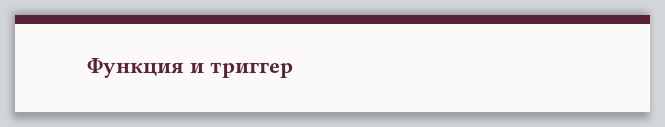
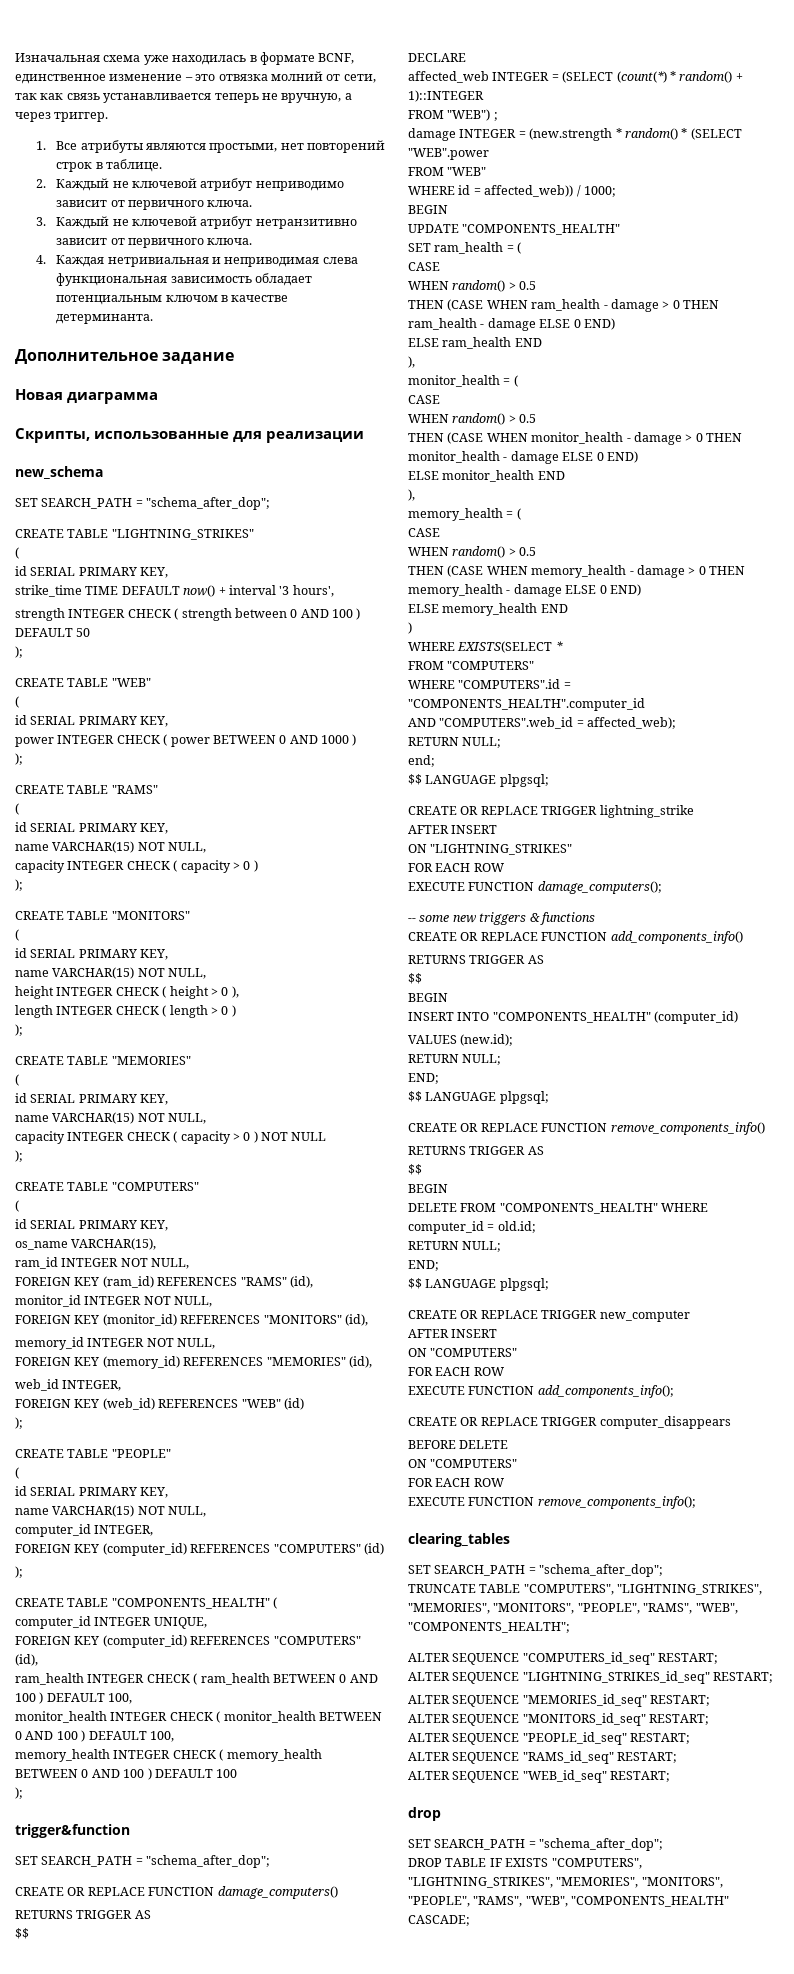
[87,58,294,78] Функция и триггер -> [15,52,355,65] [15,71,376,84] [15,93,352,103] [15,112,109,122] [35,140,386,153] [56,159,162,172] [35,178,344,191] [56,200,253,210] [35,216,357,229] [56,238,253,248] [35,255,358,267] [56,273,312,286] [56,295,289,305] [56,314,154,324] [15,349,235,364] [15,389,159,404] [15,428,365,443] [15,466,103,479] [15,497,271,510] [15,529,254,540] [15,547,19,559] [15,566,169,578] [15,585,334,597] [15,608,361,621] [15,628,91,637] [15,646,23,658] [15,678,151,687] [15,696,19,708] [15,715,169,727] [15,734,357,747] [15,753,23,765] [15,785,158,794] [15,803,19,815] [15,822,169,834] [15,841,207,853] [15,860,258,873] [15,879,23,891] [15,911,190,920] [15,929,19,941] [15,948,169,960] [15,967,207,979] [15,986,239,999] [15,1005,236,1018] [15,1024,23,1036] [15,1056,191,1065] [15,1074,19,1086] [15,1093,169,1105] [15,1112,207,1124] [15,1131,327,1144] [15,1150,23,1162] [15,1182,199,1191] [15,1200,19,1212] [15,1219,169,1231] [15,1238,157,1250] [15,1257,190,1269] [15,1276,313,1288] [15,1295,213,1307] [15,1314,368,1326] [15,1337,216,1350] [15,1356,372,1369] [15,1379,122,1391] [15,1398,304,1410] [15,1417,23,1429] [15,1449,171,1458] [15,1467,19,1479] [15,1486,169,1498] [15,1505,207,1517] [15,1524,154,1537] [15,1543,384,1556] [15,1566,23,1578] [15,1597,278,1609] [15,1616,207,1629] [15,1635,361,1648] [15,1654,38,1666] [15,1673,378,1685] [15,1692,133,1704] [15,1711,382,1723] [15,1730,174,1742] [15,1749,322,1762] [15,1768,238,1780] [15,1787,23,1799] [15,1824,130,1838] [15,1855,271,1868] [15,1886,338,1899] [15,1910,151,1919] [15,1928,29,1939] [408,53,466,62] [408,71,743,83] [408,90,484,102] [408,109,498,121] [408,128,742,141] [408,148,489,160] [408,167,487,176] [408,185,616,197] [408,205,448,214] [408,224,621,235] [408,242,522,254] [408,262,440,271] [408,280,537,292] [408,299,719,312] [408,318,615,331] [408,337,542,349] [408,356,415,368] [408,375,518,387] [408,395,440,404] [408,413,537,425] [408,432,742,445] [408,451,638,464] [408,470,565,482] [408,489,415,501] [408,508,521,521] [408,528,440,537] [408,546,537,558] [408,565,745,578] [408,584,641,597] [408,603,568,616] [408,622,412,634] [408,641,563,653] [408,661,535,670] [408,679,571,689] [408,698,645,711] [408,717,677,729] [408,737,502,748] [408,755,435,767] [408,774,549,787] [408,805,694,818] [408,825,498,834] [408,844,573,855] [408,863,504,872] [408,881,662,894] [408,912,595,925] [408,931,743,944] [408,955,544,964] [408,973,422,984] [408,993,448,1002] [408,1011,739,1024] [408,1034,514,1046] [408,1054,502,1065] [408,1073,439,1084] [408,1091,549,1104] [408,1122,765,1135] [408,1146,544,1155] [408,1164,422,1175] [408,1184,448,1193] [408,1203,709,1214] [408,1221,536,1234] [408,1241,502,1252] [408,1260,439,1271] [408,1278,549,1291] [408,1310,690,1322] [408,1329,498,1338] [408,1348,518,1357] [408,1367,504,1376] [408,1385,674,1398] [408,1416,731,1429] [408,1440,509,1449] [408,1459,518,1468] [408,1478,504,1487] [408,1496,696,1509] [408,1533,510,1547] [408,1564,664,1577] [408,1584,763,1595] [408,1603,738,1614] [408,1622,570,1633] [408,1652,719,1665] [408,1671,774,1684] [408,1694,711,1707] [408,1713,710,1726] [408,1732,691,1745] [408,1751,678,1764] [408,1770,671,1783] [408,1807,441,1821] [408,1838,664,1851] [408,1858,642,1869] [408,1877,723,1888] [408,1896,730,1907] [408,1915,470,1926] Изначальная схема уже находилась в формате BCNF, единственное изменение – это отвязка молний от сети, так как связь устанавливается теперь не вручную, а через триггер. // 1. Все атрибуты являются простыми, нет повторений строк в таблице. // 2. Каждый не ключевой атрибут неприводимо зависит от первичного ключа. // 3. Каждый не ключевой атрибут нетранзитивно зависит от первичного ключа. // 4. Каждая нетривиальная и неприводимая слева функциональная зависимость обладает потенциальным ключом в качестве детерминанта. // Дополнительное задание // Новая диаграмма // Скрипты, использованные для реализации // new_schema // SET SEARCH_PATH = "schema_after_dop"; // CREATE TABLE "LIGHTNING_STRIKES" // ( // id SERIAL PRIMARY KEY, // strike_time TIME DEFAULT now() + interval '3 hours', // strength INTEGER CHECK ( strength between 0 AND 100 ) DEFAULT 50 // ); // CREATE TABLE "WEB" // ( // id SERIAL PRIMARY KEY, // power INTEGER CHECK ( power BETWEEN 0 AND 1000 ) // ); // CREATE TABLE "RAMS" // ( // id SERIAL PRIMARY KEY, // name VARCHAR(15) NOT NULL, // capacity INTEGER CHECK ( capacity > 0 ) // ); // CREATE TABLE "MONITORS" // ( // id SERIAL PRIMARY KEY, // name VARCHAR(15) NOT NULL, // height INTEGER CHECK ( height > 0 ), // length INTEGER CHECK ( length > 0 ) // ); // CREATE TABLE "MEMORIES" // ( // id SERIAL PRIMARY KEY, // name VARCHAR(15) NOT NULL, // capacity INTEGER CHECK ( capacity > 0 ) NOT NULL // ); // CREATE TABLE "COMPUTERS" // ( // id SERIAL PRIMARY KEY, // os_name VARCHAR(15), // ram_id INTEGER NOT NULL, // FOREIGN KEY (ram_id) REFERENCES "RAMS" (id), // monitor_id INTEGER NOT NULL, // FOREIGN KEY (monitor_id) REFERENCES "MONITORS" (id), // memory_id INTEGER NOT NULL, // FOREIGN KEY (memory_id) REFERENCES "MEMORIES" (id), // web_id INTEGER, // FOREIGN KEY (web_id) REFERENCES "WEB" (id) // ); // CREATE TABLE "PEOPLE" // ( // id SERIAL PRIMARY KEY, // name VARCHAR(15) NOT NULL, // computer_id INTEGER, // FOREIGN KEY (computer_id) REFERENCES "COMPUTERS" (id) // ); // CREATE TABLE "COMPONENTS_HEALTH" ( // computer_id INTEGER UNIQUE, // FOREIGN KEY (computer_id) REFERENCES "COMPUTERS" (id), // ram_health INTEGER CHECK ( ram_health BETWEEN 0 AND 100 ) DEFAULT 100, // monitor_health INTEGER CHECK ( monitor_health BETWEEN 0 AND 100 ) DEFAULT 100, // memory_health INTEGER CHECK ( memory_health BETWEEN 0 AND 100 ) DEFAULT 100 // ); // trigger&function // SET SEARCH_PATH = "schema_after_dop"; // CREATE OR REPLACE FUNCTION damage_computers() // RETURNS TRIGGER AS // $$ // DECLARE // affected_web INTEGER = (SELECT (count(*) * random() + 1)::INTEGER // FROM "WEB") ; // damage INTEGER = (new.strength * random() * (SELECT "WEB".power // FROM "WEB" // WHERE id = affected_web)) / 1000; // BEGIN // UPDATE "COMPONENTS_HEALTH" // SET ram_health = ( // CASE // WHEN random() > 0.5 // THEN (CASE WHEN ram_health - damage > 0 THEN ram_health - damage ELSE 0 END) // ELSE ram_health END // ), // monitor_health = ( // CASE // WHEN random() > 0.5 // THEN (CASE WHEN monitor_health - damage > 0 THEN monitor_health - damage ELSE 0 END) // ELSE monitor_health END // ), // memory_health = ( // CASE // WHEN random() > 0.5 // THEN (CASE WHEN memory_health - damage > 0 THEN memory_health - damage ELSE 0 END) // ELSE memory_health END // ) // WHERE EXISTS(SELECT * // FROM "COMPUTERS" // WHERE "COMPUTERS".id = "COMPONENTS_HEALTH".computer_id // AND "COMPUTERS".web_id = affected_web); // RETURN NULL; // end; // $$ LANGUAGE plpgsql; // CREATE OR REPLACE TRIGGER lightning_strike // AFTER INSERT // ON "LIGHTNING_STRIKES" // FOR EACH ROW // EXECUTE FUNCTION damage_computers(); // -- some new triggers & functions // CREATE OR REPLACE FUNCTION add_components_info() // RETURNS TRIGGER AS // $$ // BEGIN // INSERT INTO "COMPONENTS_HEALTH" (computer_id) // VALUES (new.id); // RETURN NULL; // END; // $$ LANGUAGE plpgsql; // CREATE OR REPLACE FUNCTION remove_components_info() // RETURNS TRIGGER AS // $$ // BEGIN // DELETE FROM "COMPONENTS_HEALTH" WHERE computer_id = old.id; // RETURN NULL; // END; // $$ LANGUAGE plpgsql; // CREATE OR REPLACE TRIGGER new_computer // AFTER INSERT // ON "COMPUTERS" // FOR EACH ROW // EXECUTE FUNCTION add_components_info(); // CREATE OR REPLACE TRIGGER computer_disappears // BEFORE DELETE // ON "COMPUTERS" // FOR EACH ROW // EXECUTE FUNCTION remove_components_info(); // clearing_tables // SET SEARCH_PATH = "schema_after_dop"; // TRUNCATE TABLE "COMPUTERS", "LIGHTNING_STRIKES", "MEMORIES", "MONITORS", "PEOPLE", "RAMS", "WEB", "COMPONENTS_HEALTH"; // ALTER SEQUENCE "COMPUTERS_id_seq" RESTART; // ALTER SEQUENCE "LIGHTNING_STRIKES_id_seq" RESTART; // ALTER SEQUENCE "MEMORIES_id_seq" RESTART; // ALTER SEQUENCE "MONITORS_id_seq" RESTART; // ALTER SEQUENCE "PEOPLE_id_seq" RESTART; // ALTER SEQUENCE "RAMS_id_seq" RESTART; // ALTER SEQUENCE "WEB_id_seq" RESTART; // drop // SET SEARCH_PATH = "schema_after_dop"; // DROP TABLE IF EXISTS "COMPUTERS", "LIGHTNING_STRIKES", "MEMORIES", "MONITORS", "PEOPLE", "RAMS", "WEB", "COMPONENTS_HEALTH" CASCADE;

